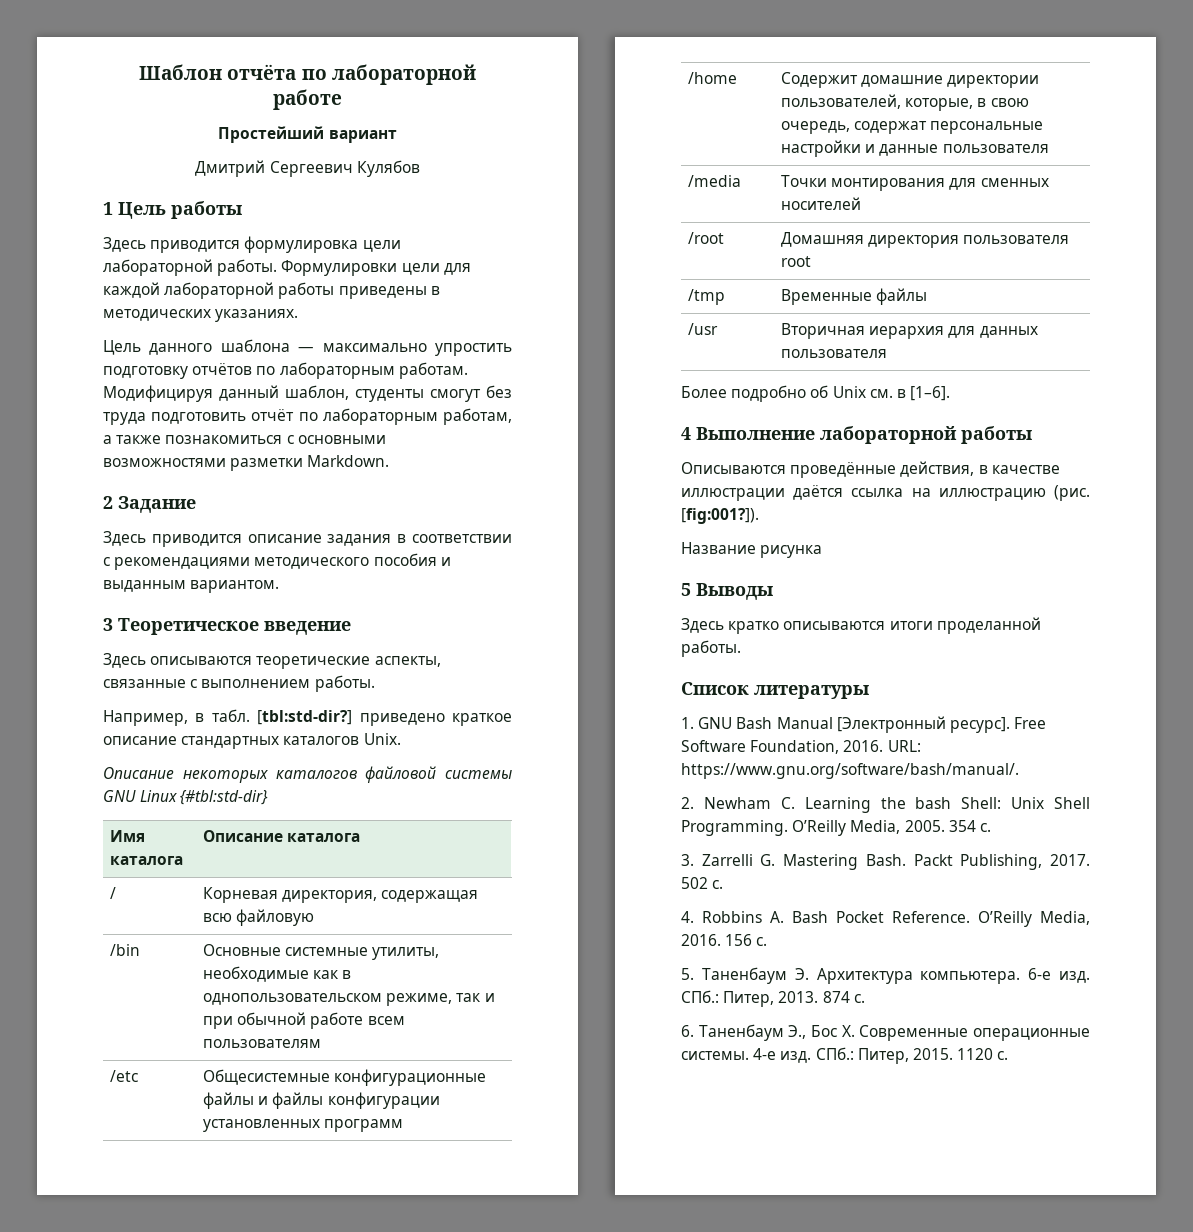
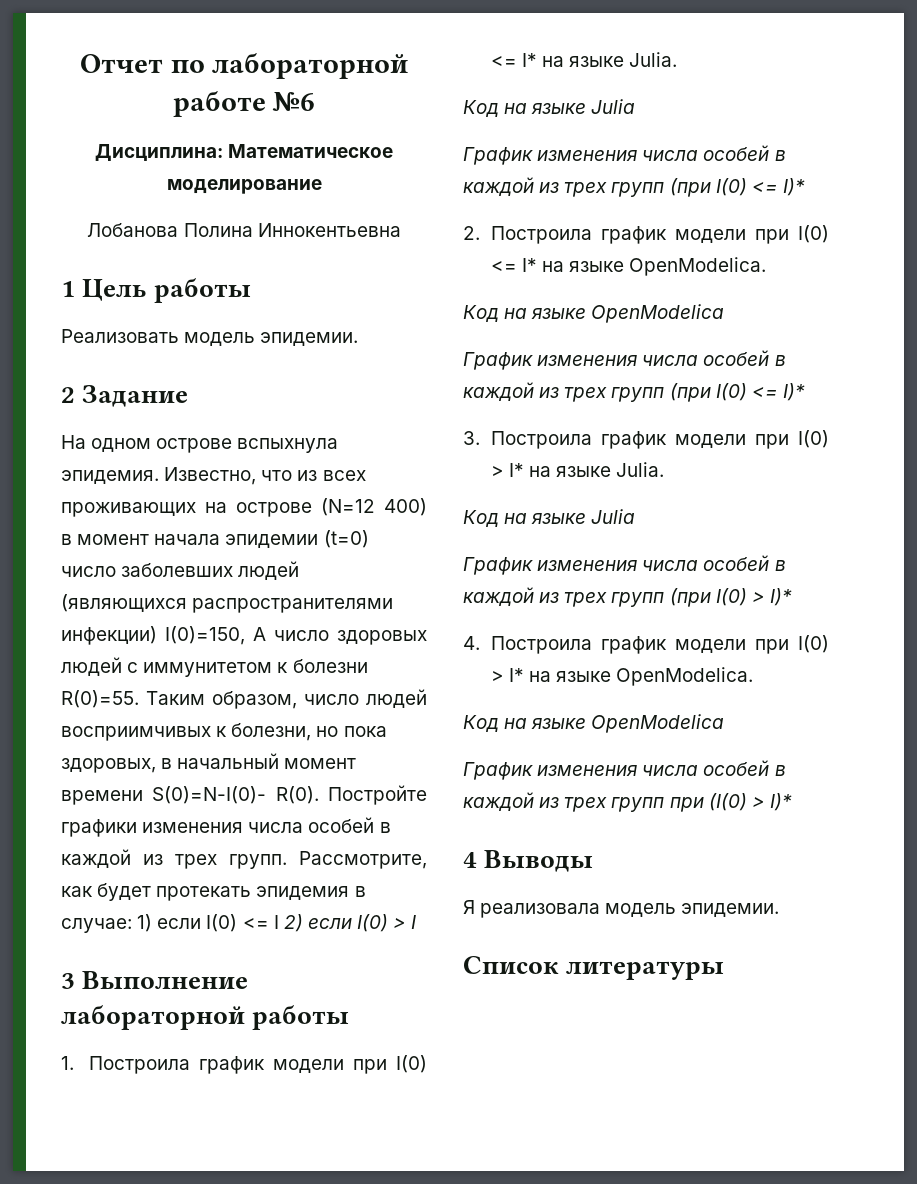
[139,64,297,80] Шаблон отчёта -> [79,54,163,73] Отчет
[218,126,397,143] [195,160,420,177] [103,201,242,219] [103,236,401,253] [103,259,471,276] [103,282,440,299] [103,309,299,322] [103,339,512,356] [103,362,468,379] [103,385,512,402] [103,408,512,425] [103,435,386,444] [103,455,390,471] [103,496,196,513] [103,531,512,547] [103,553,451,570] [103,580,280,593] [103,618,351,635] [103,653,441,669] [103,675,375,692] [103,709,512,726] [103,733,401,749] [103,766,512,783] [103,790,269,805] [110,830,146,842] [110,856,184,865] [203,830,361,842] [110,887,117,899] [203,887,479,903] [203,909,315,926] [110,944,141,956] [203,944,440,960] [203,966,352,982] [203,993,495,1006] [203,1012,405,1029] [203,1039,322,1048] [110,1070,139,1082] [203,1069,487,1086] [203,1092,440,1109] [203,1119,404,1132] [688,72,738,84] [781,72,1040,88] [781,94,1029,111] [781,121,1044,134] [781,140,1049,157] [688,175,742,187] [781,175,1049,191] [781,197,862,210] [688,232,725,244] [781,232,1070,248] [781,256,812,267] [688,289,726,305] [781,288,928,305] [688,323,719,335] [781,323,1038,339] [781,349,888,358] [681,385,951,402] [681,426,1032,444] [681,461,1060,478] [681,485,1090,501] [681,508,759,524] [681,542,823,558] [681,583,773,600] [681,617,1041,634] [681,640,741,657] [681,682,869,699] [681,716,1047,733] [681,740,921,754] [681,763,1019,779] [681,797,1090,813] [681,820,991,836] [681,854,1090,870] [681,877,724,889] [681,911,1090,927] [681,934,768,946] [681,967,1090,984] [681,990,865,1007] [681,1024,1090,1041] [681,1047,1009,1064] // Простейший вариант // Дмитрий Сергеевич Кулябов // 1 Цель работы // Здесь приводится формулировка цели лабораторной работы. Формулировки цели для каждой лабораторной работы приведены в методических указаниях. // Цель данного шаблона — максимально упростить подготовку отчётов по лабораторным работам. Модифицируя данный шаблон, студенты смогут без труда подготовить отчёт по лабораторным работам, а также познакомиться с основными возможностями разметки Markdown. // 2 Задание // Здесь приводится описание задания в соответствии с рекомендациями методического пособия и выданным вариантом. // 3 Теоретическое введение // Здесь описываются теоретические аспекты, связанные с выполнением работы. // Например, в табл. [tbl:std-dir?] приведено краткое описание стандартных каталогов Unix. // Описание некоторых каталогов файловой системы GNU Linux {#tbl:std-dir} // Имя каталога | Описание каталога // / | Корневая директория, содержащая всю файловую // /bin | Основные системные утилиты, необходимые как в однопользовательском режиме, так и при обычной работе всем пользователям // /etc | Общесистемные конфигурационные файлы и файлы конфигурации установленных программ // /home | Содержит домашние директории пользователей, которые, в свою очередь, содержат персональные настройки и данные пользователя // /media | Точки монтирования для сменных носителей // /root | Домашняя директория пользователя root // /tmp | Временные файлы // /usr | Вторичная иерархия для данных пользователя // Более подробно об Unix см. в [1–6]. // 4 Выполнение лабораторной работы // Описываются проведённые действия, в качестве иллюстрации даётся ссылка на иллюстрацию (рис. [fig:001?]). // Название рисунка // 5 Выводы // Здесь кратко описываются итоги проделанной работы. // Список литературы // 1. GNU Bash Manual [Электронный ресурс]. Free Software Foundation, 2016. URL: https://www.gnu.org/software/bash/manual/. // 2. Newham C. Learning the bash Shell: Unix Shell Programming. O’Reilly Media, 2005. 354 с. // 3. Zarrelli G. Mastering Bash. Packt Publishing, 2017. 502 с. // 4. Robbins A. Bash Pocket Reference. O’Reilly Media, 2016. 156 с. // 5. Таненбаум Э. Архитектура компьютера. 6-е изд. СПб.: Питер, 2013. 874 с. // 6. Таненбаум Э., Бос Х. Современные операционные системы. 4-е изд. СПб.: Питер, 2015. 1120 с. -> [272,92,316,111] [94,144,394,161] [166,179,322,194] [87,223,401,237] [61,278,251,303] [61,329,359,346] [61,385,189,407] [61,435,339,453] [61,467,366,485] [61,498,427,517] [61,530,369,548] [61,561,300,580] [61,594,394,613] [61,626,427,645] [61,657,368,677] [61,689,427,709] [61,723,387,741] [61,753,357,773] [61,785,427,805] [61,817,391,837] [61,849,427,869] [61,883,366,901] [61,914,417,933] [61,971,249,989] [61,1005,350,1030] [61,1055,427,1074] [490,52,678,67] [463,99,636,117] [463,145,786,165] [463,177,805,197] [463,225,829,244] [490,257,767,276] [463,304,725,323] [463,350,786,370] [463,382,805,402] [463,430,829,449] [490,462,665,477] [463,509,636,527] [463,555,786,575] [463,587,792,607] [463,635,829,654] [490,667,754,686] [463,714,725,733] [463,760,786,780] [463,792,792,812] [463,850,594,872] [463,900,780,918] [463,956,725,980] №6 // Дисциплина: Математическое моделирование // Лобанова Полина Иннокентьевна // 1 Цель работы // Реализовать модель эпидемии. // 2 Задание // На одном острове вспыхнула эпидемия. Известно, что из всех проживающих на острове (N=12 400) в момент начала эпидемии (t=0) число заболевших людей (являющихся распространителями инфекции) I(0)=150, А число здоровых людей с иммунитетом к болезни R(0)=55. Таким образом, число людей восприимчивых к болезни, но пока здоровых, в начальный момент времени S(0)=N-I(0)- R(0). Постройте графики изменения числа особей в каждой из трех групп. Рассмотрите, как будет протекать эпидемия в случае: 1) если I(0) <= I 2) если I(0) > I // 3 Выполнение лабораторной работы // 1. Построила график модели при I(0) <= I* на языке Julia. // Код на языке Julia // График изменения числа особей в каждой из трех групп (при I(0) <= I)* // 2. Построила график модели при I(0) <= I* на языке OpenModelica. // Код на языке OpenModelica // График изменения числа особей в каждой из трех групп (при I(0) <= I)* // 3. Построила график модели при I(0) > I* на языке Julia. // Код на языке Julia // График изменения числа особей в каждой из трех групп (при I(0) > I)* // 4. Построила график модели при I(0) > I* на языке OpenModelica. // Код на языке OpenModelica // График изменения числа особей в каждой из трех групп при (I(0) > I)* // 4 Выводы // Я реализовала модель эпидемии. // Список литературы

